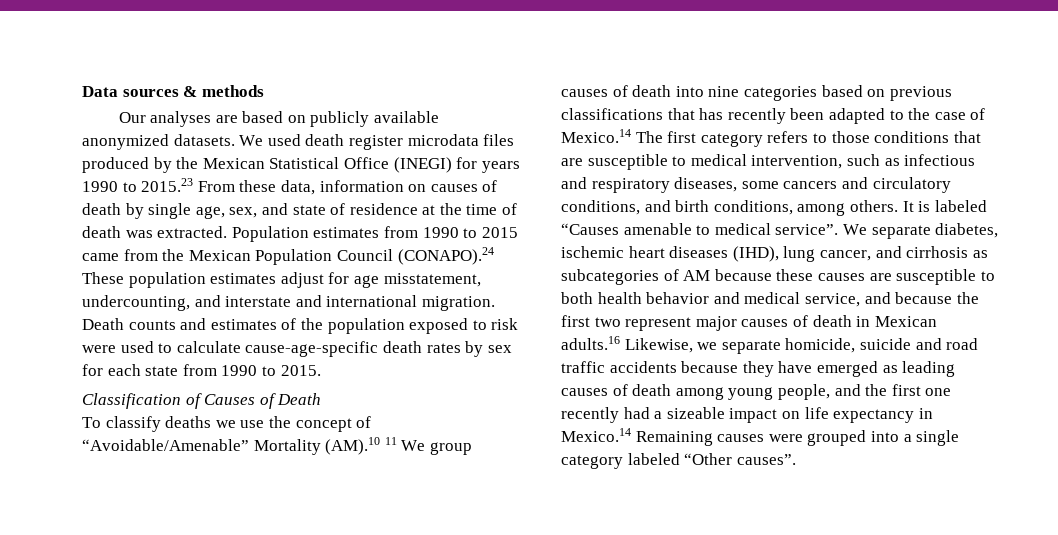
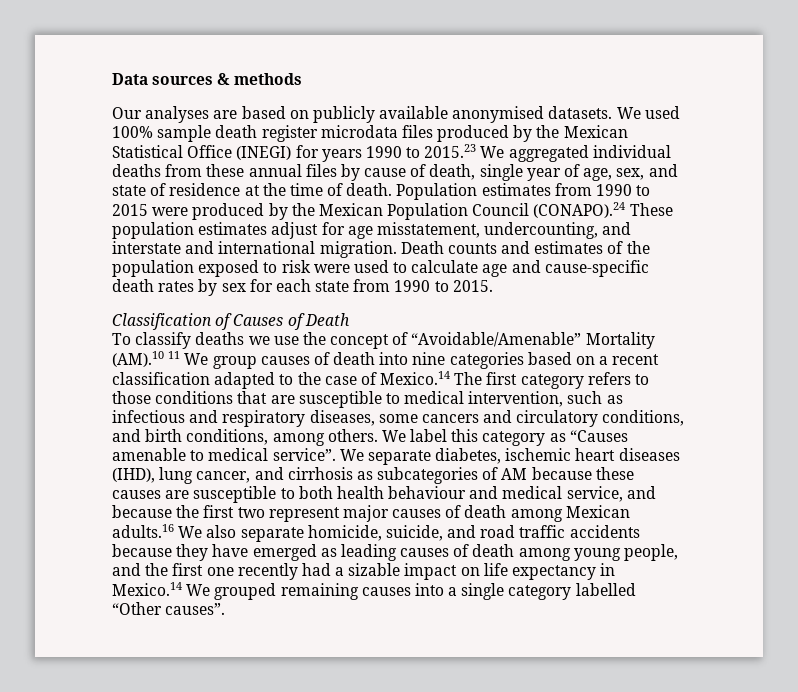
[82,134,169,150] anonymized -> [452,106,545,123] anonymised
(301, 140) none -> [112,125,212,142] 100% sample
[197,180,498,195] [82,203,192,219] From these data, information on causes of death by single -> [480,145,671,162] [112,164,581,181] We aggregated individual deaths from these annual files by cause of death, single year of
[82,226,228,238] death was extracted. -> [346,183,393,196] death.
[82,249,158,261] came from -> [152,203,288,220] were produced by
[245,341,379,357] cause-age-specific -> [482,260,649,277] age and cause-specific
[889,86,952,101] [561,108,825,124] previous classifications that has recently been -> [599,354,660,365] [112,372,210,385] a recent classification
[902,200,987,212] It is labeled -> [381,429,566,446] We label this category as
[646,292,710,304] behavior -> [388,486,467,499] behaviour
[856,316,871,327] in -> [510,509,563,522] among
[624,338,718,353] Likewise, we -> [178,525,237,538] We also
[859,338,911,350] suicide -> [385,525,443,541] suicide,
[666,407,725,419] sizeable -> [348,563,401,576] sizable
[635,430,867,446] Remaining causes were grouped -> [186,583,411,600] We grouped remaining causes
[627,453,680,465] labeled -> [575,583,636,596] labelled

